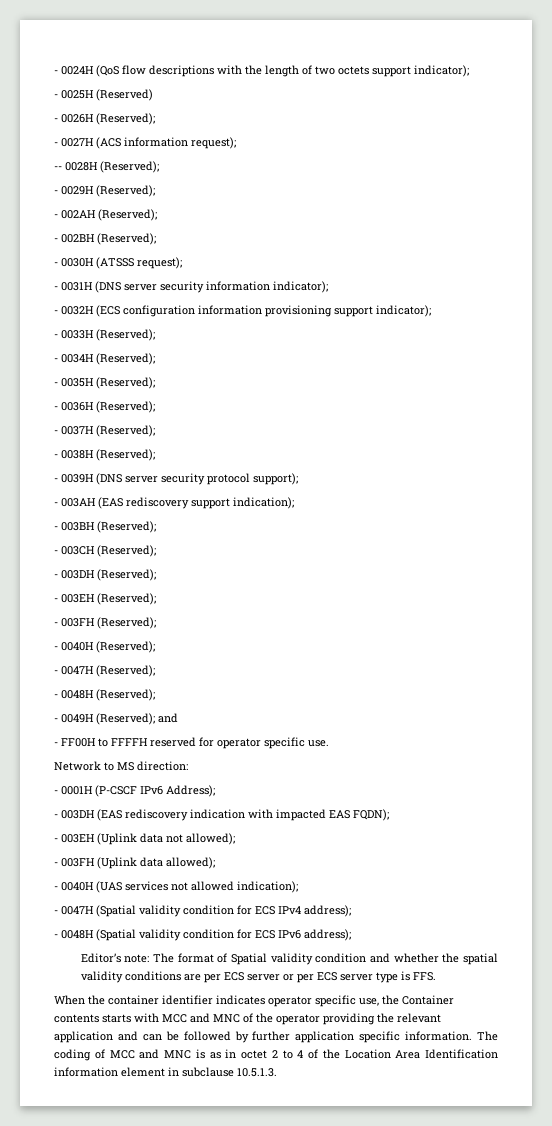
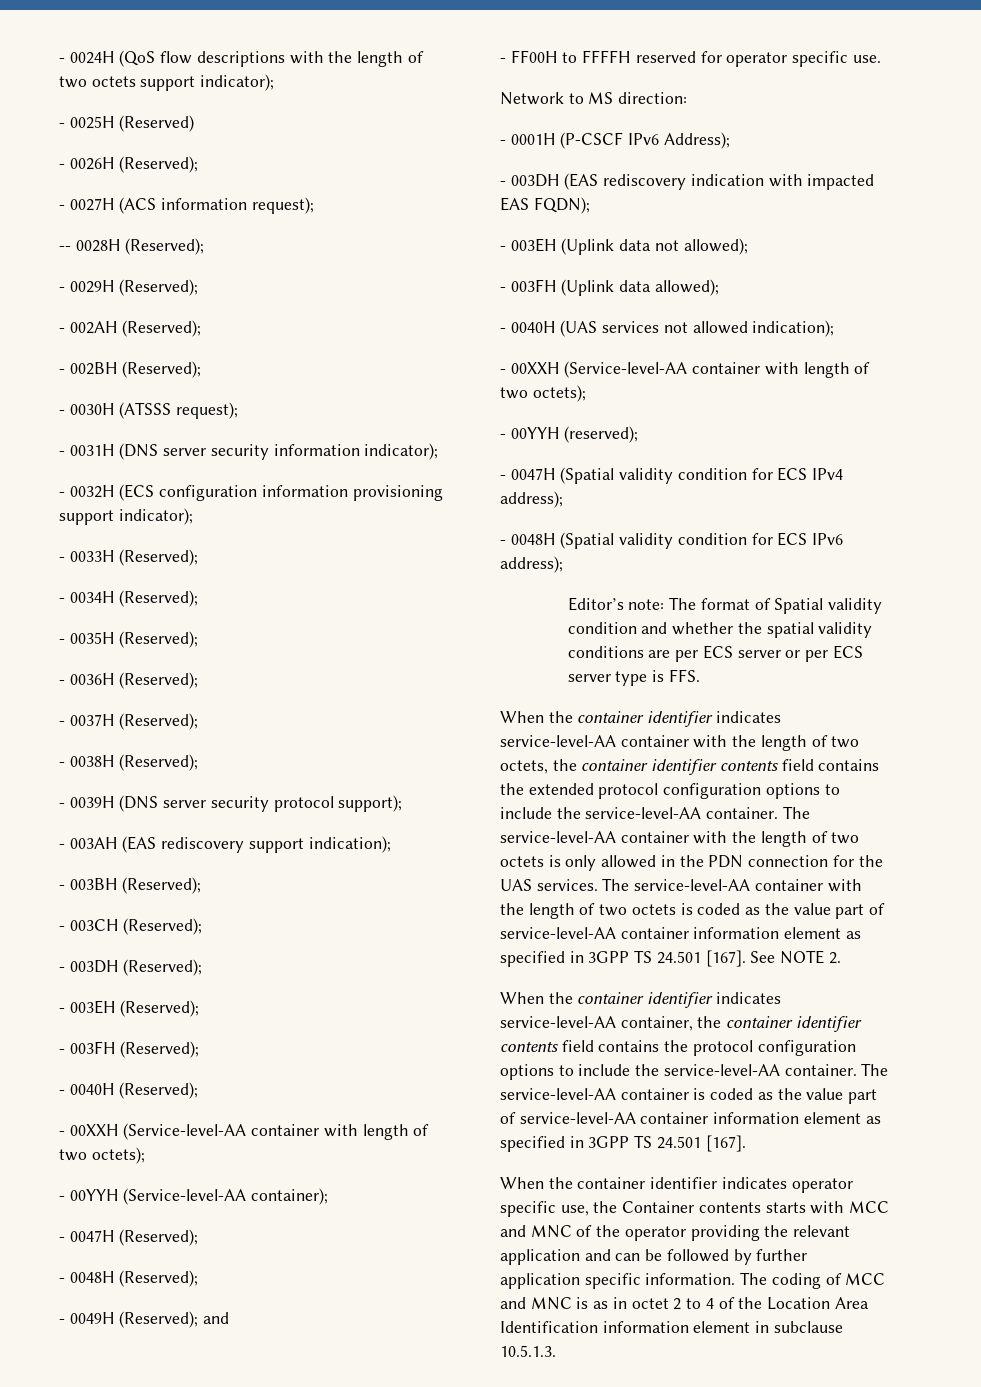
(155, 647) none -> [59,1123,430,1140] [59,1147,145,1164] [59,1188,329,1205] // - 00XXH (Service-level-AA container with length of two octets); // - 00YYH (Service-level-AA container);
(298, 887) none -> [500,361,871,378] [500,385,586,402] [500,426,639,443] // - 00XXH (Service-level-AA container with length of two octets); // - 00YYH (reserved);
(436, 976) none -> [500,711,781,727] [500,735,860,751] [500,759,880,775] [500,783,840,799] [500,806,810,819] [500,831,860,847] [500,855,883,871] [500,878,862,892] [500,903,885,919] [500,927,861,939] [500,950,841,967] [500,992,781,1008] [500,1016,862,1032] [500,1040,856,1056] [500,1063,889,1080] [500,1088,878,1104] [500,1112,881,1124] [500,1135,746,1152] // When the container identifier indicates service-level-AA container with the length of two octets, the container identifier contents field contains the extended protocol configuration options to include the service-level-AA container. The service-level-AA container with the length of two octets is only allowed in the PDN connection for the UAS services. The service-level-AA container with the length of two octets is coded as the value part of service-level-AA container information element as specified in 3GPP TS 24.501 [167]. See NOTE 2. // When the container identifier indicates service-level-AA container, the container identifier contents field contains the protocol configuration options to include the service-level-AA container. The service-level-AA container is coded as the value part of service-level-AA container information element as specified in 3GPP TS 24.501 [167].

